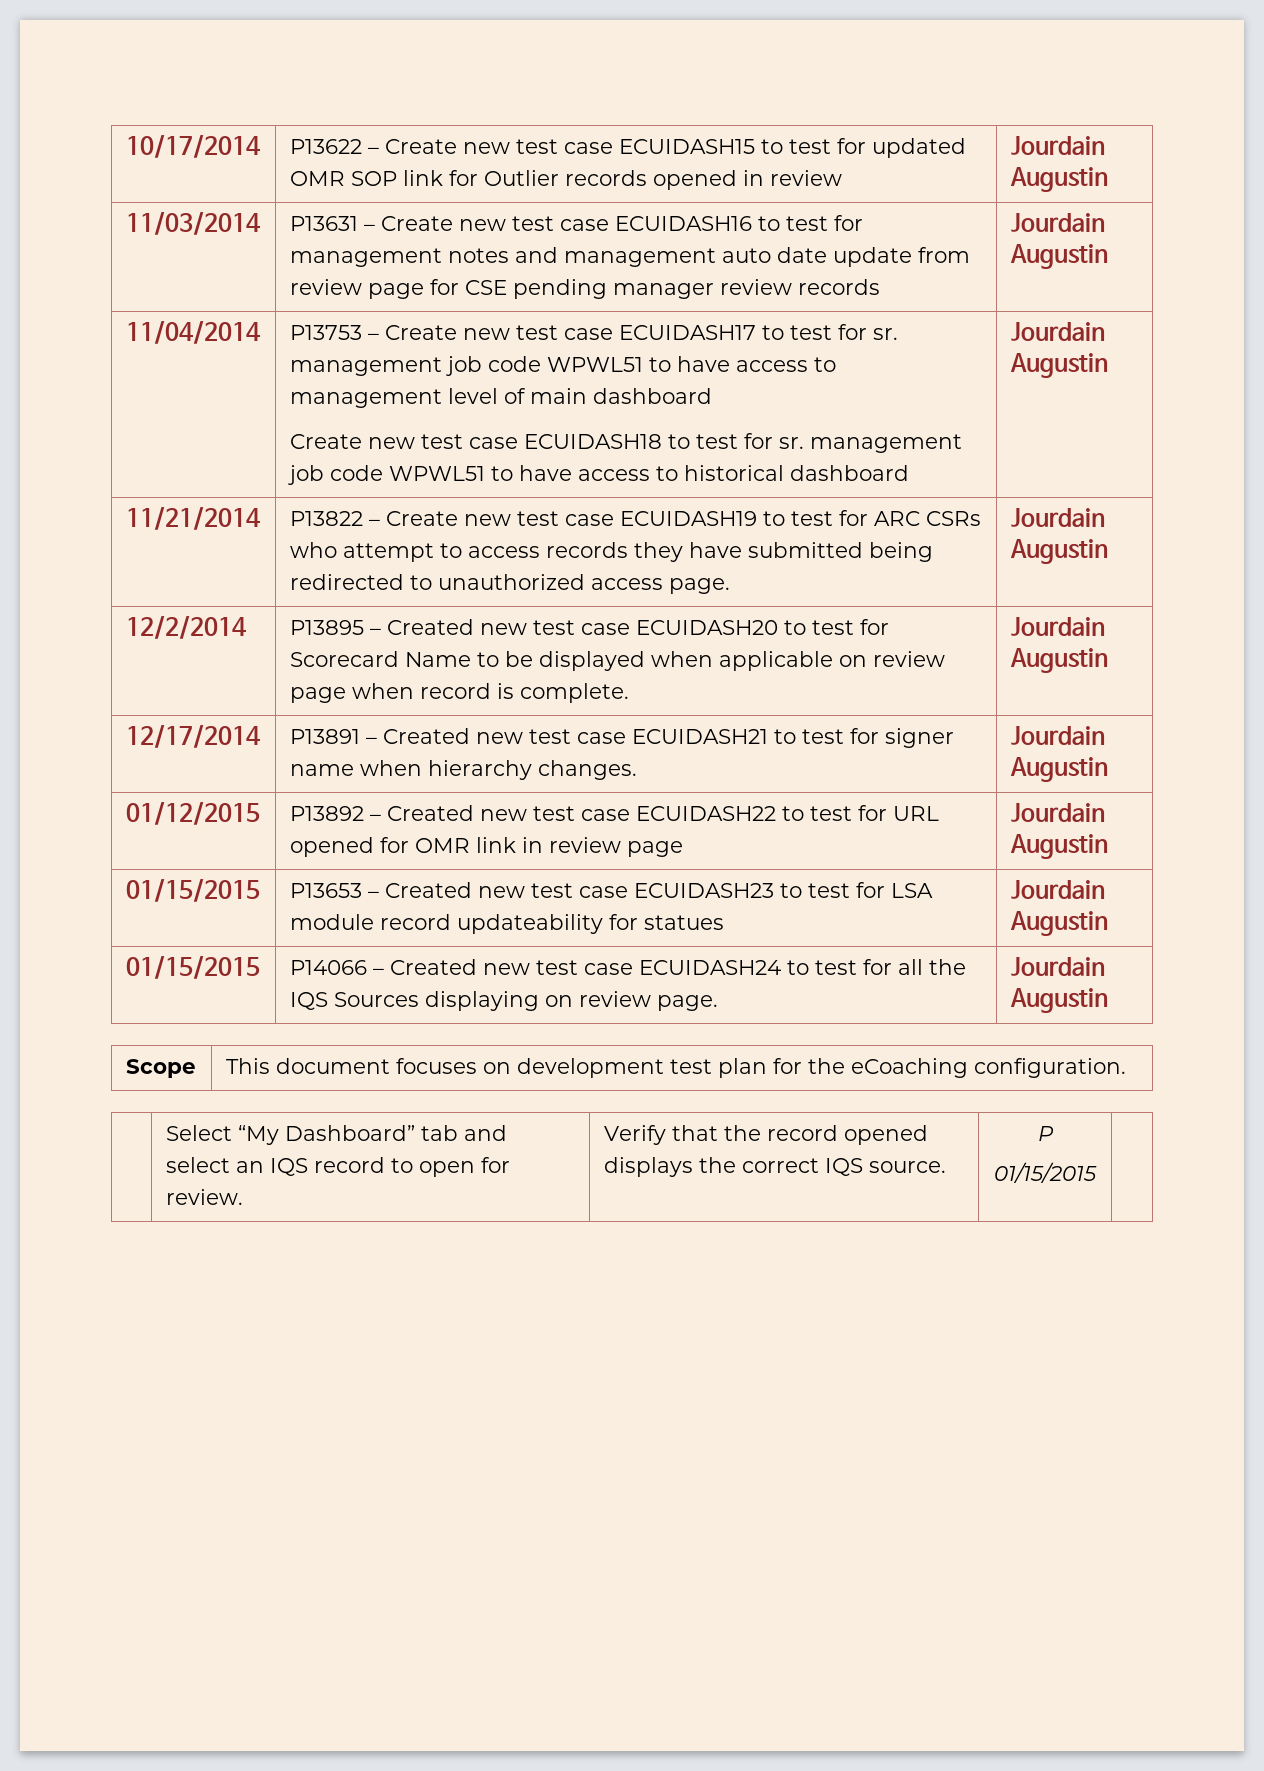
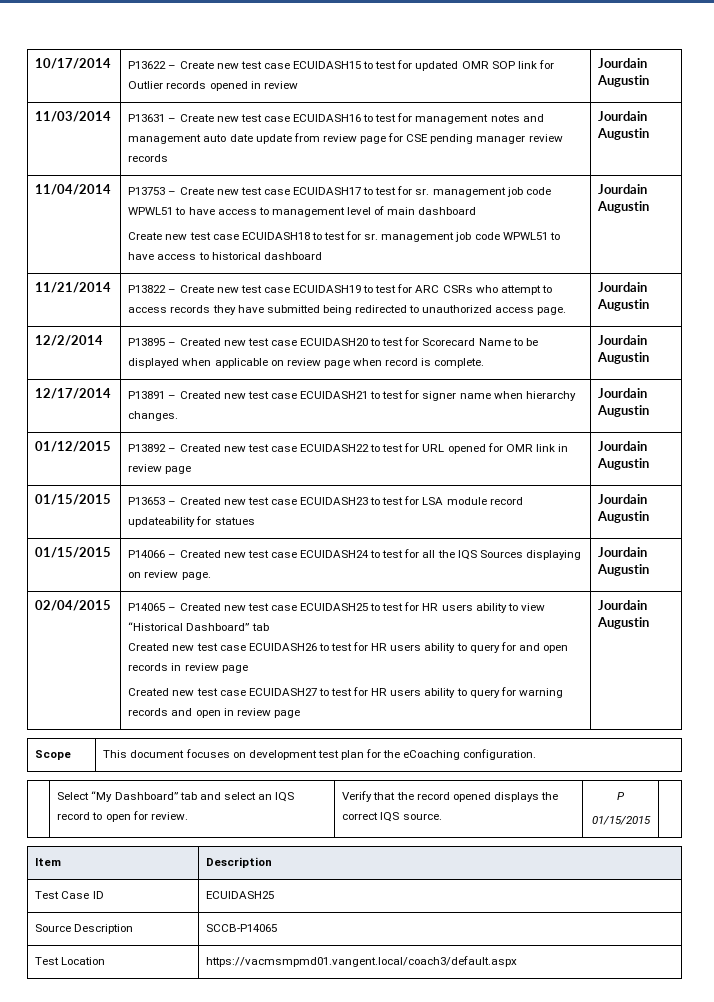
(1108, 1000) none -> [35,600,112,611] [128,602,545,613] [128,622,269,631] [128,642,568,653] [128,663,248,673] [128,687,563,698] [128,708,300,718] [598,600,648,610] [597,617,650,629] // 02/04/2015 | P14065 – Created new test case ECUIDASH25 to test for HR users ability to view “Historical Dashboard” tab // Created new test case ECUIDASH26 to test for HR users ability to query for and open records in review page // Created new test case ECUIDASH27 to test for HR users ability to query for warning records and open in review page | Jourdain Augustin
(1097, 1172) none -> [35,858,62,866] [206,857,273,868] [35,891,104,899] [206,891,275,899] [35,924,134,934] [206,924,278,932] [35,957,106,965] [206,956,518,967] // Item | Description // Test Case ID | ECUIDASH25 // Source Description | SCCB-P14065 // Test Location | https://vacmsmpmd01.vangent.local/coach3/default.aspx

